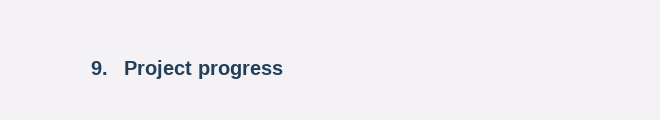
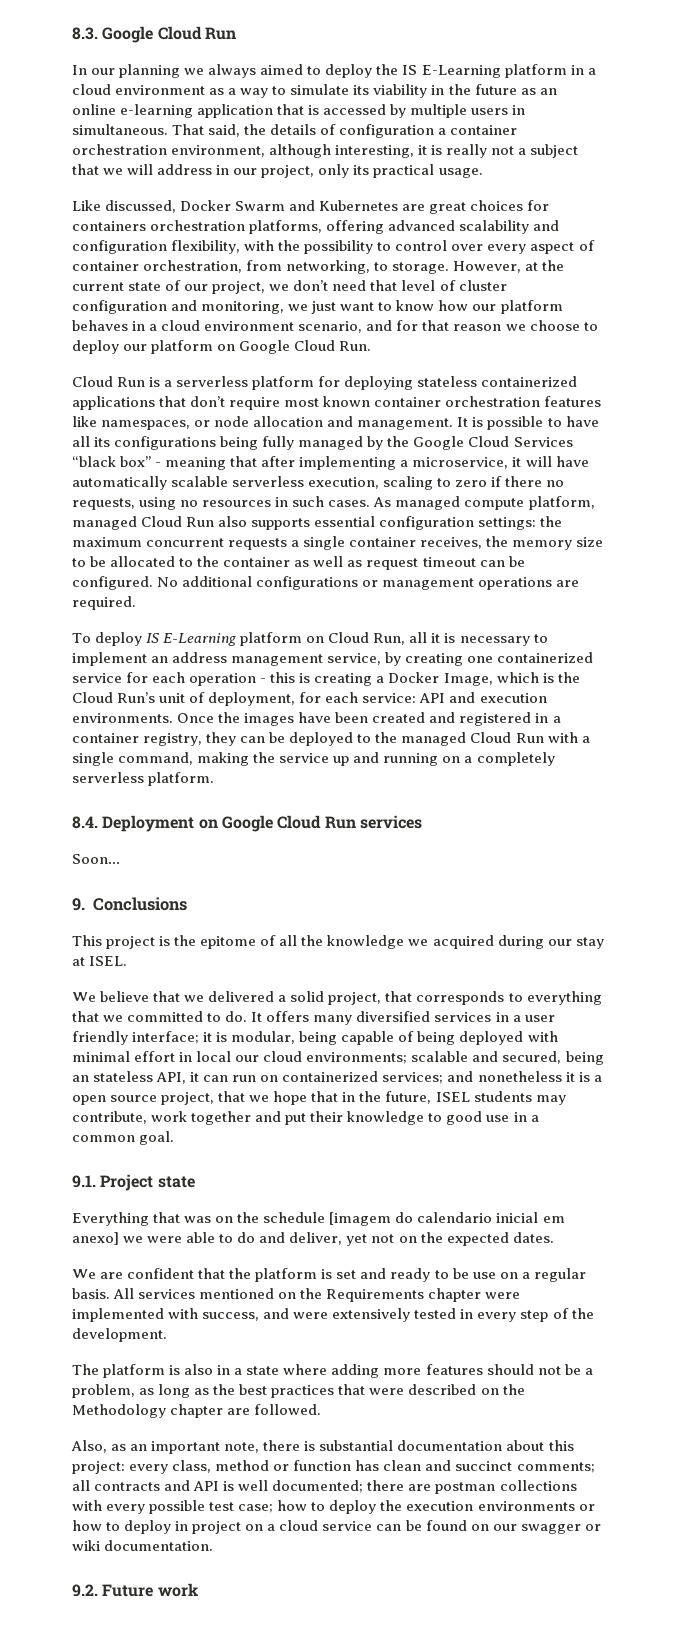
[91,60,283,79] 9. Project progress -> [72,26,236,43] [72,64,596,78] [72,84,557,98] [72,104,526,118] [72,124,518,138] [72,144,579,158] [72,164,483,178] [72,200,550,214] [72,220,560,234] [72,240,595,254] [72,260,565,274] [72,280,507,294] [72,300,563,314] [72,320,598,333] [72,340,372,354] [72,376,578,390] [72,396,602,410] [72,416,599,430] [72,436,573,450] [72,456,589,470] [72,476,565,490] [72,496,595,510] [72,516,563,530] [72,536,604,550] [72,556,525,570] [72,576,580,590] [72,596,136,610] [72,632,548,646] [72,652,594,666] [72,672,580,686] [72,692,547,706] [72,712,561,726] [72,732,590,746] [72,752,555,766] [72,772,215,786] [72,815,422,832] [72,854,120,864] [72,897,187,911] [72,935,604,949] [72,956,128,966] [72,991,602,1005] [72,1011,555,1025] [72,1031,558,1045] [72,1051,604,1065] [72,1071,602,1084] [72,1091,566,1105] [72,1111,539,1125] [72,1131,175,1145] [72,1174,195,1191] [72,1212,565,1226] [72,1232,554,1246] [72,1268,586,1282] [72,1288,521,1302] [72,1308,594,1322] [72,1328,167,1342] [72,1364,593,1378] [72,1384,525,1398] [72,1404,322,1418] [71,1440,574,1454] [72,1460,595,1474] [72,1480,577,1494] [72,1500,595,1514] [72,1520,601,1534] [72,1540,214,1551] [72,1583,198,1597] 8.3. Google Cloud Run // In our planning we always aimed to deploy the IS E-Learning platform in a cloud environment as a way to simulate its viability in the future as an online e-learning application that is accessed by multiple users in simultaneous. That said, the details of configuration a container orchestration environment, although interesting, it is really not a subject that we will address in our project, only its practical usage. // Like discussed, Docker Swarm and Kubernetes are great choices for containers orchestration platforms, offering advanced scalability and configuration flexibility, with the possibility to control over every aspect of container orchestration, from networking, to storage. However, at the current state of our project, we don’t need that level of cluster configuration and monitoring, we just want to know how our platform behaves in a cloud environment scenario, and for that reason we choose to deploy our platform on Google Cloud Run. // Cloud Run is a serverless platform for deploying stateless containerized applications that don’t require most known container orchestration features like namespaces, or node allocation and management. It is possible to have all its configurations being fully managed by the Google Cloud Services “black box” - meaning that after implementing a microservice, it will have automatically scalable serverless execution, scaling to zero if there no requests, using no resources in such cases. As managed compute platform, managed Cloud Run also supports essential configuration settings: the maximum concurrent requests a single container receives, the memory size to be allocated to the container as well as request timeout can be configured. No additional configurations or management operations are required. // To deploy IS E-Learning platform on Cloud Run, all it is necessary to implement an address management service, by creating one containerized service for each operation - this is creating a Docker Image, which is the Cloud Run’s unit of deployment, for each service: API and execution environments. Once the images have been created and registered in a container registry, they can be deployed to the managed Cloud Run with a single command, making the service up and running on a completely serverless platform. // 8.4. Deployment on Google Cloud Run services // Soon… // 9. Conclusions // This project is the epitome of all the knowledge we acquired during our stay at ISEL. // We believe that we delivered a solid project, that corresponds to everything that we committed to do. It offers many diversified services in a user friendly interface; it is modular, being capable of being deployed with minimal effort in local our cloud environments; scalable and secured, being an stateless API, it can run on containerized services; and nonetheless it is a open source project, that we hope that in the future, ISEL students may contribute, work together and put their knowledge to good use in a common goal. // 9.1. Project state // Everything that was on the schedule [imagem do calendario inicial em anexo] we were able to do and deliver, yet not on the expected dates. // We are confident that the platform is set and ready to be use on a regular basis. All services mentioned on the Requirements chapter were implemented with success, and were extensively tested in every step of the development. // The platform is also in a state where adding more features should not be a problem, as long as the best practices that were described on the Methodology chapter are followed. // Also, as an important note, there is substantial documentation about this project: every class, method or function has clean and succinct comments; all contracts and API is well documented; there are postman collections with every possible test case; how to deploy the execution environments or how to deploy in project on a cloud service can be found on our swagger or wiki documentation. // 9.2. Future work

